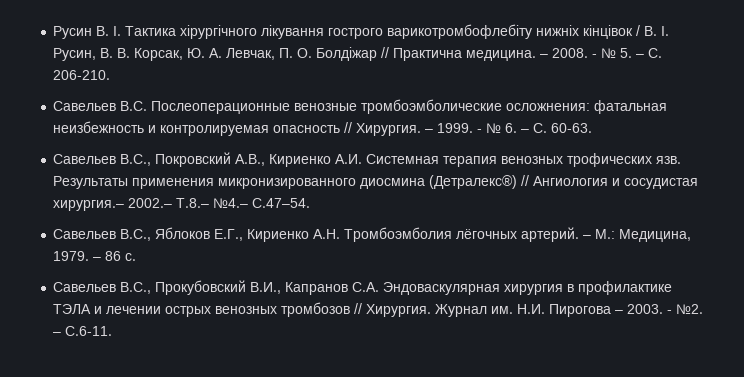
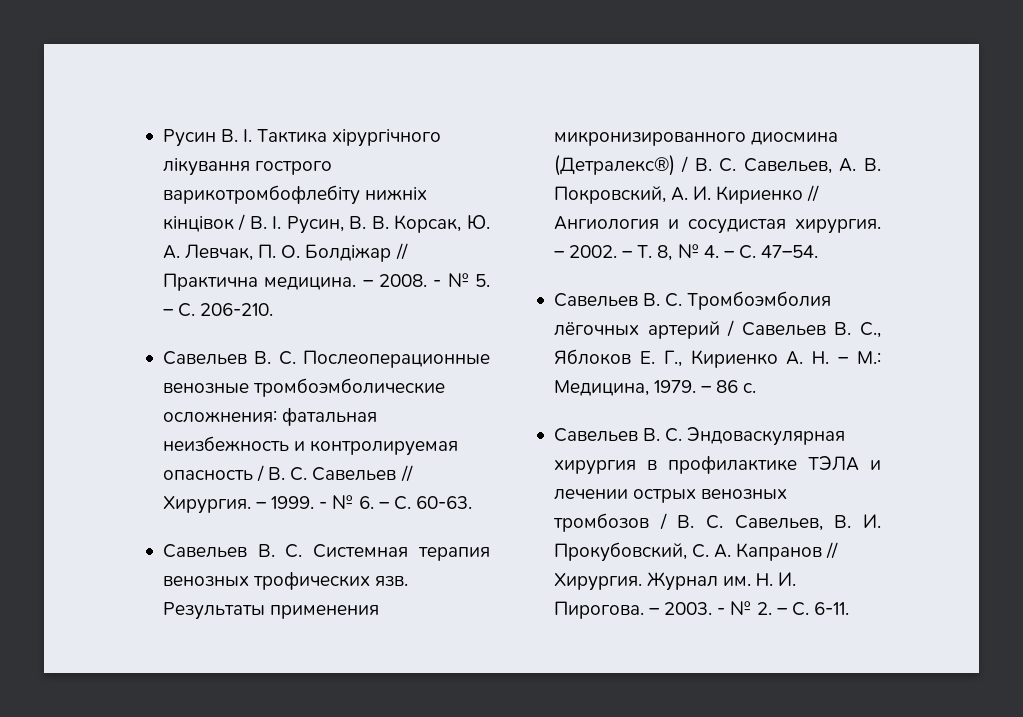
[120,101,148,111] В.С. -> [254,351,296,365] В. С.
(341, 129) none -> [257,465,397,482] / В. С. Савельев
[120,152,363,167] В.С., Покровский А.В., Кириенко А.И. -> [257,544,303,558] В. С.
[521,175,699,189] [53,198,311,211] [53,227,580,242] // Ангиология и сосудистая хирургия.– 2002.– Т.8.– №4.– С.47–54. // Савельев В.С., Яблоков Е.Г., Кириенко А.Н. Тромбоэмболия лёгочных артерий. -> [681,156,881,174] [553,185,820,204] [553,216,881,234] [553,244,819,261] [553,291,832,310] [552,320,881,339] [553,349,830,368] / В. С. Савельев, А. В. Покровский, А. И. Кириенко // Ангиология и сосудистая хирургия. – 2002. – Т. 8, № 4. – С. 47–54. // Савельев В. С. Тромбоэмболия лёгочных артерий / Савельев В. С., Яблоков Е. Г., Кириенко А. Н.
[120,280,380,295] В.С., Прокубовский В.И., Капранов С.А. -> [643,428,683,442] В. С.
[354,303,704,317] [53,326,113,336] // Хирургия. Журнал им. Н.И. Пирогова – 2003. - №2. – С.6-11. -> [659,513,881,531] [553,542,839,562] [553,572,797,591] [553,601,849,619] / В. С. Савельев, В. И. Прокубовский, С. А. Капранов // Хирургия. Журнал им. Н. И. Пирогова. – 2003. - № 2. – С. 6-11.

